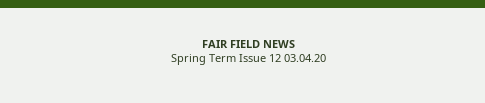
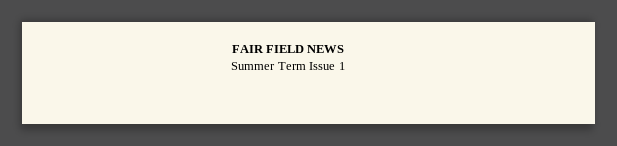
[170,54,206,65] Spring -> [231,62,276,70] Summer
[268,54,326,62] 12 03.04.20 -> [338,62,345,70] 1

